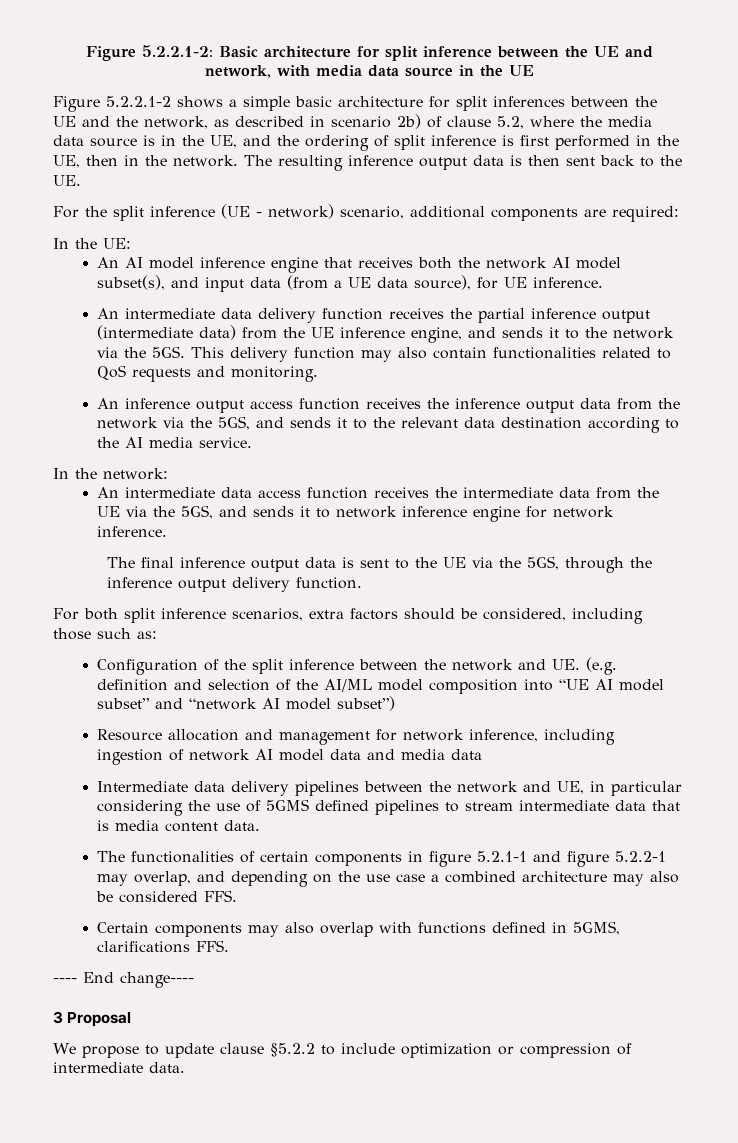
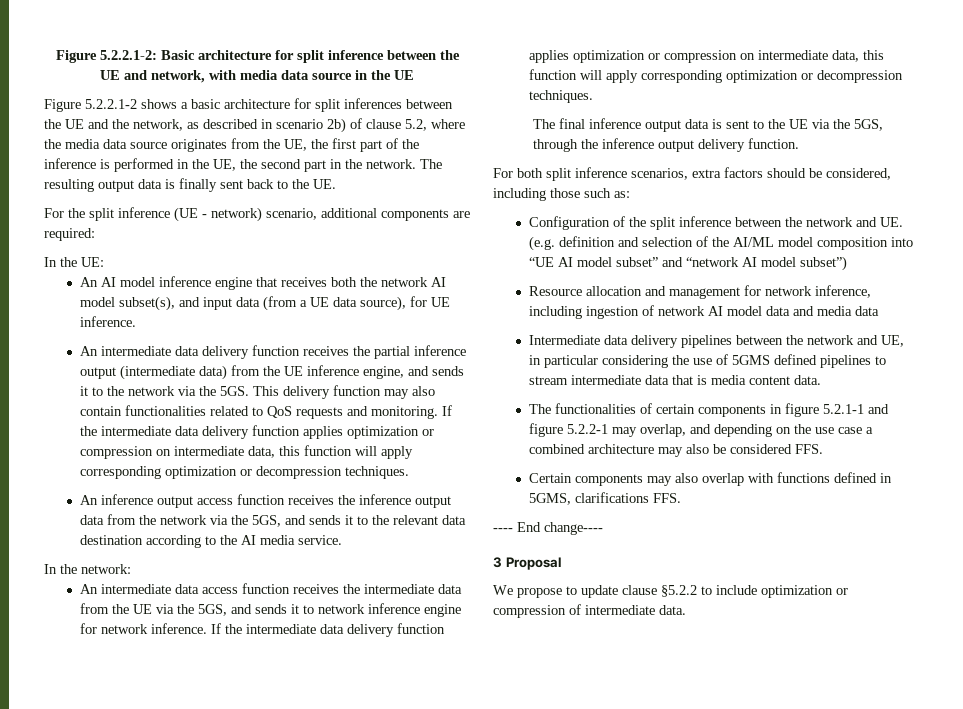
[243,96,290,111] simple -> (188, 105) none
[143,135,425,151] is in the UE, and the ordering of split -> [171,138,419,152] originates from the UE, the first part of the
[520,135,549,146] first -> (110, 164) none
[86,155,118,166] then -> [240,159,326,172] the second part
[348,155,560,170] inference output data is then -> [98,178,217,192] output data is finally
(319, 374) none -> [442,405,453,416] [80,425,435,439] [80,445,414,459] [80,466,410,479] If the intermediate data delivery function applies optimization or compression on intermediate data, this function will apply corresponding optimization or decompression techniques.
(168, 531) none -> [211,623,446,637] [529,50,885,63] [529,69,904,83] [529,90,594,103] If the intermediate data delivery function applies optimization or compression on intermediate data, this function will apply corresponding optimization or decompression techniques.

